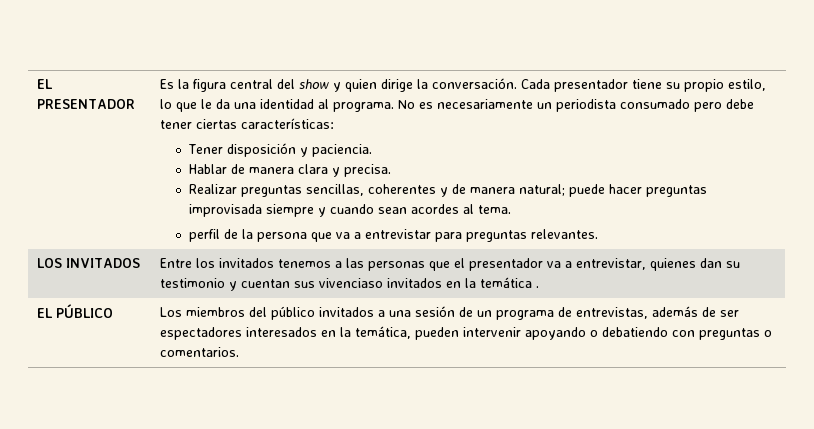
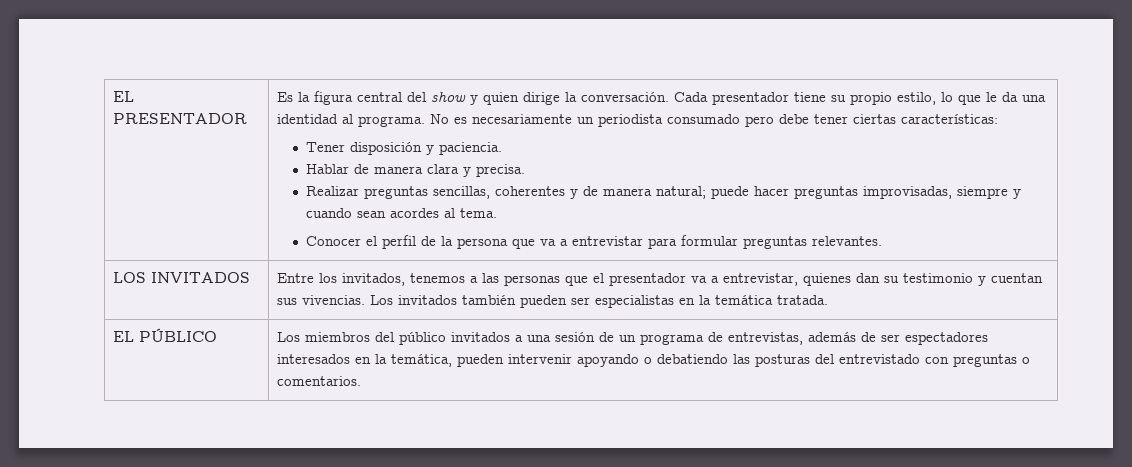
[189,204,263,217] improvisada -> [863,186,953,199] improvisadas,
(512, 209) none -> [306,236,378,246] Conocer el
(463, 237) none -> [681,235,739,246] formular
[218,258,274,268] invitados -> [342,273,406,286] invitados,
[318,278,442,288] vivenciaso invitados -> [302,295,675,308] vivencias. Los invitados también pueden ser especialistas
[535,286,539,288] . -> [777,295,829,305] tratada.
(668, 332) none -> [733,354,921,367] las posturas del entrevistado

